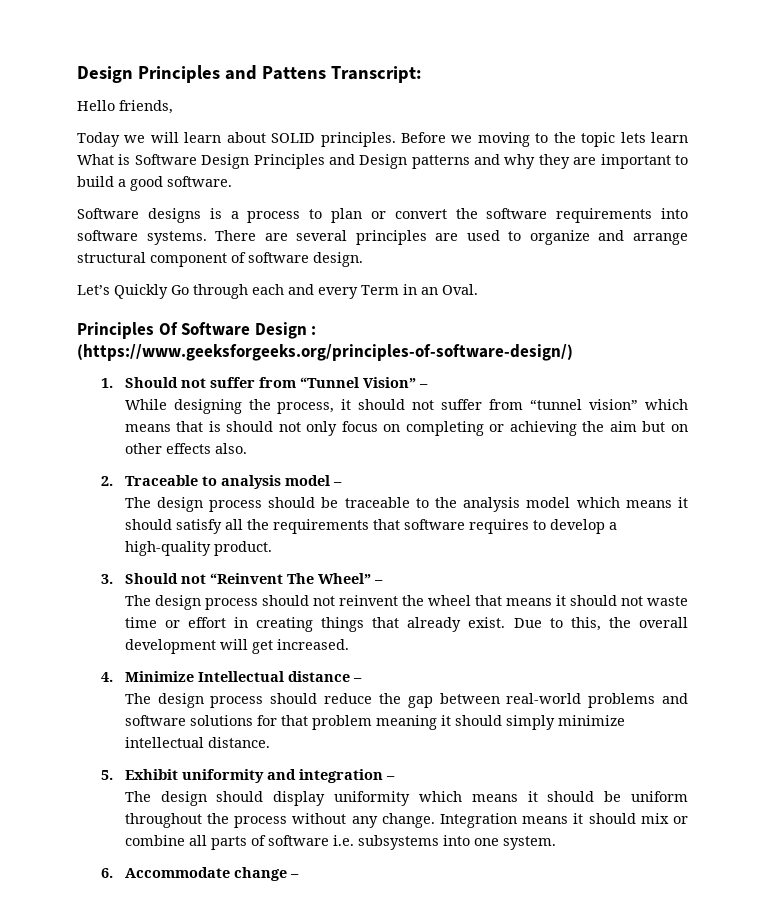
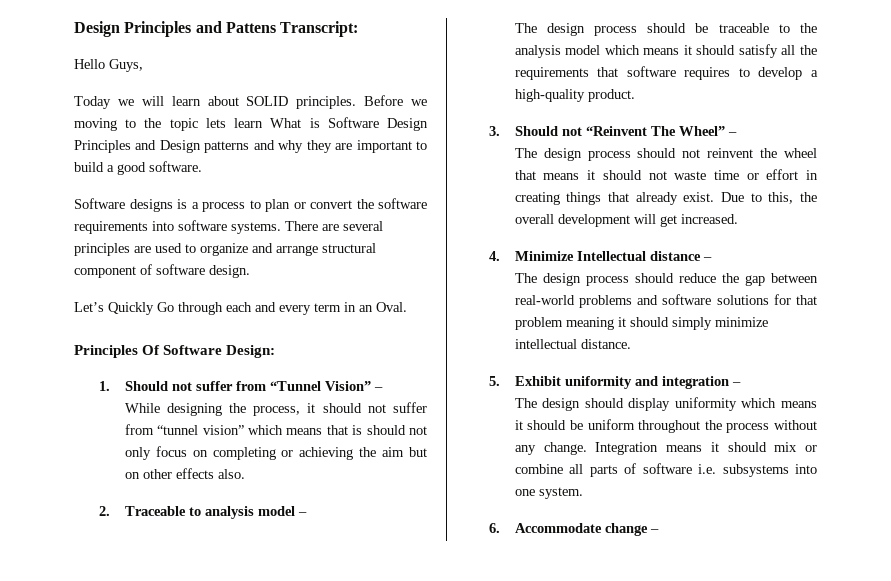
[119,100,173,114] friends, -> [109,59,143,72] Guys,
[361,285,399,295] Term -> [314,303,341,312] term
[254,322,317,339] [77,344,573,361] Design : (https://www.geeksforgeeks.org/principles-of-software-design/) -> [226,345,276,358] Design:

